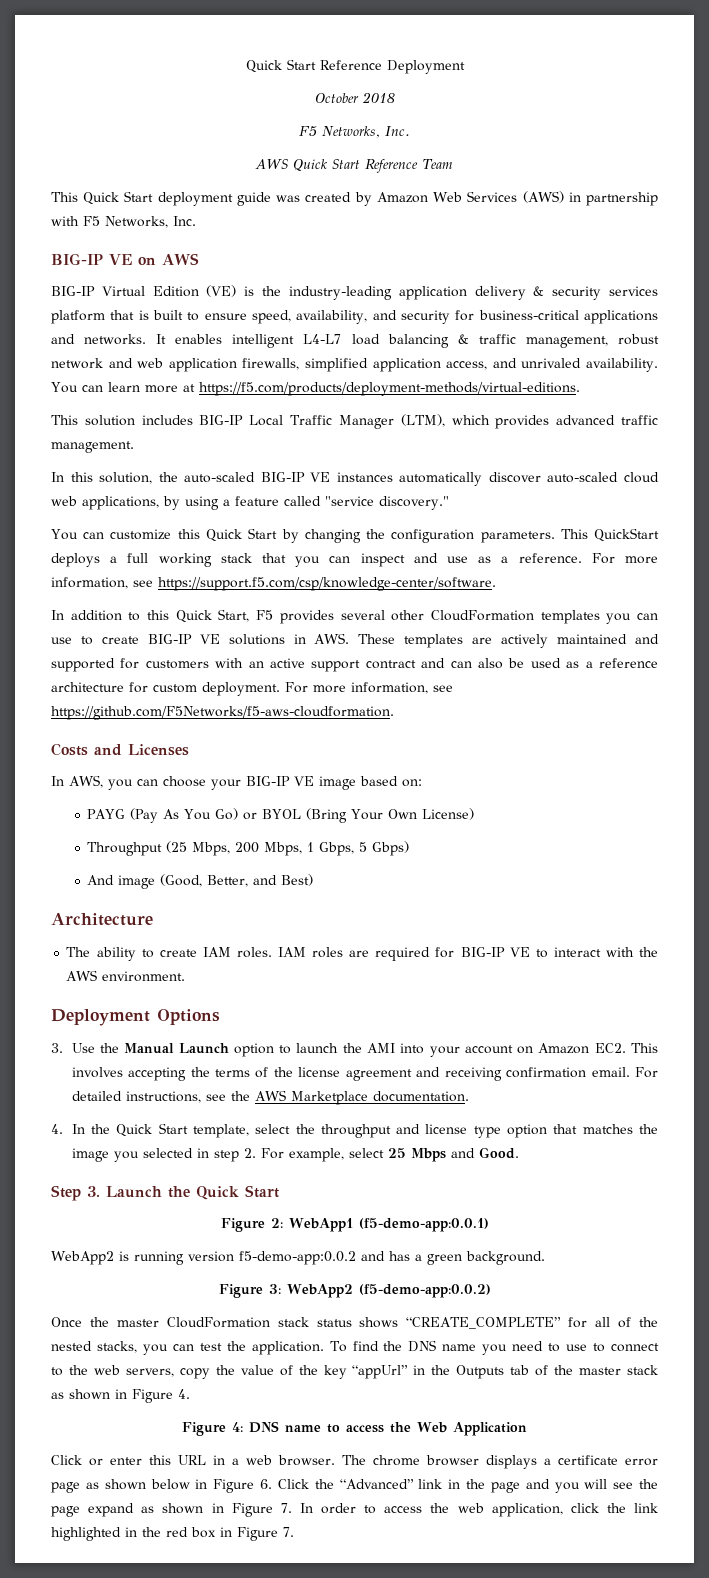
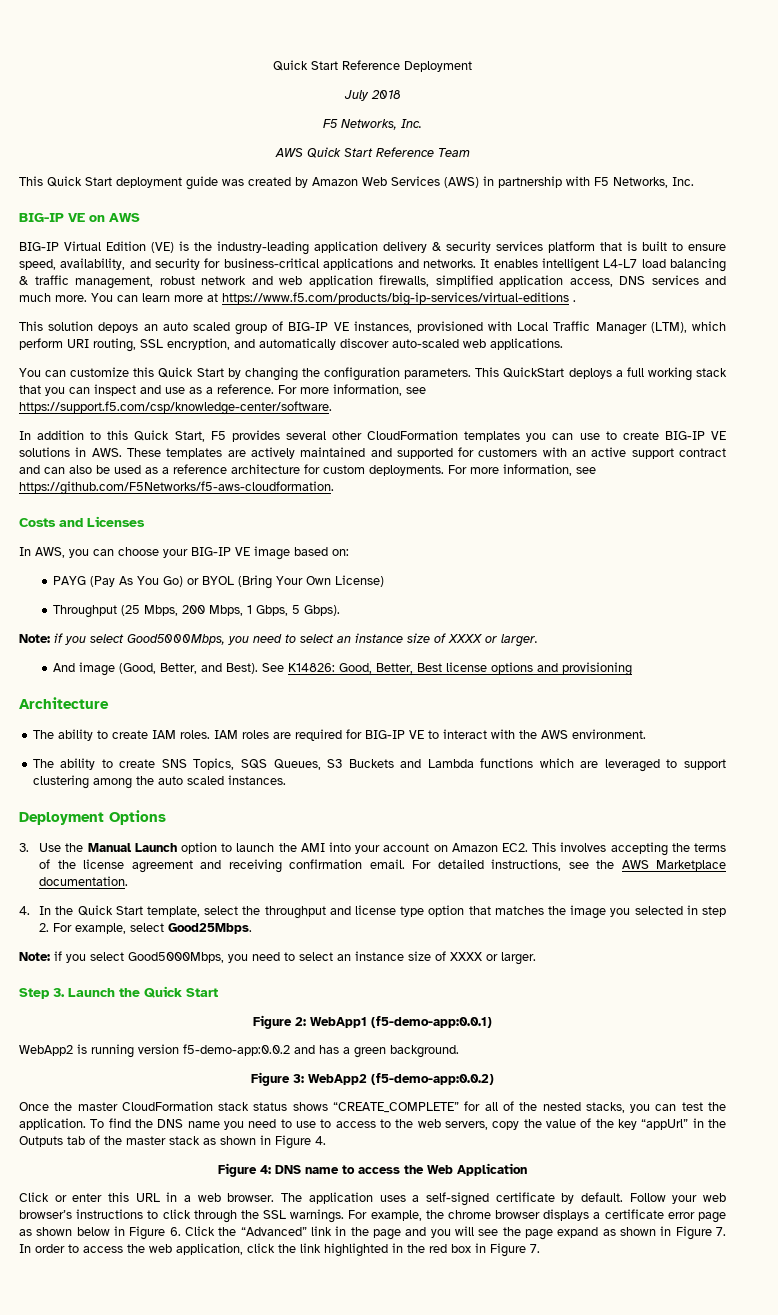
[314,93,359,103] October -> [343,90,369,101] July
[492,358,659,372] and unrivaled availability. -> [619,275,726,285] [19,293,87,302] DNS services and much more.
[198,382,580,396] https://f5.com/products/deployment-methods/virtual-editions. -> [222,292,576,306] https://www.f5.com/products/big-ip-services/virtual-editions .
[141,415,244,425] includes BIG-IP -> [98,321,513,335] depoys an auto scaled group of BIG-IP VE instances, provisioned with
[495,415,658,429] [51,441,134,453] [51,472,659,486] [51,496,449,510] provides advanced traffic management. // In this solution, the auto-scaled BIG-IP VE instances automatically discover auto-scaled cloud web applications, by using a feature called "service discovery." -> [19,338,563,352] perform URI routing, SSL encryption, and automatically discover auto-scaled web applications.
[202,682,280,696] deployment. -> [369,465,444,476] deployments.
[372,841,410,856] Gbps) -> [303,605,340,616] [19,633,538,647] Gbps). // Note: if you select Good5000Mbps, you need to select an instance size of XXXX or larger.
[281,874,314,886] Best) -> [225,662,632,676] Best). See K14826: Good, Better, Best license options and provisioning
(186, 976) none -> [32,758,726,772] [32,775,286,789] // The ability to create SNS Topics, SQS Queues, S3 Buckets and Lambda functions which are leveraged to support clustering among the auto scaled instances.
[387,1147,519,1162] 25 Mbps and Good. -> [168,923,253,934] [19,951,536,965] Good25Mbps. // Note: if you select Good5000Mbps, you need to select an instance size of XXXX or larger.
[611,1343,659,1352] connect -> [335,1121,376,1128] access
(366, 1460) none -> [308,1192,727,1206] [19,1209,444,1223] application uses a self-signed certificate by default. Follow your web browser’s instructions to click through the SSL warnings. For example, the

